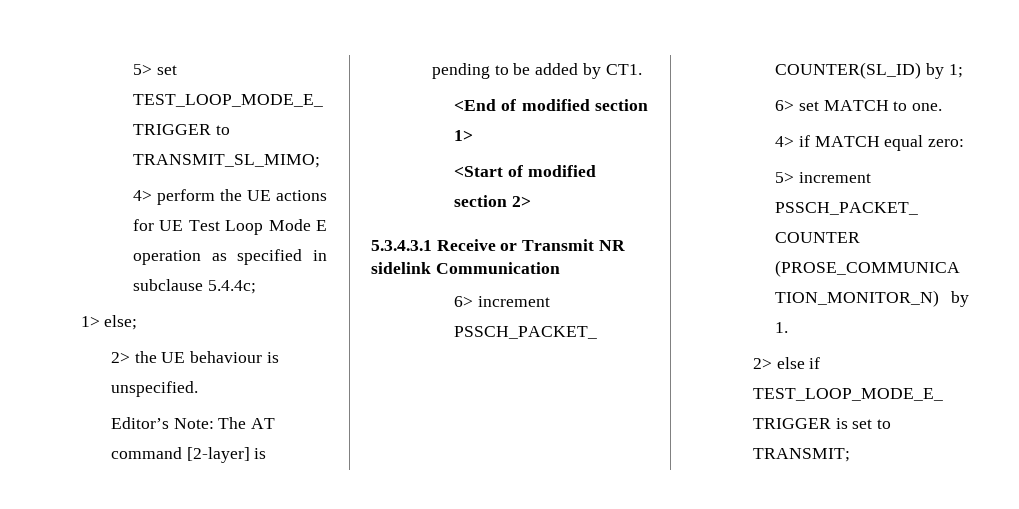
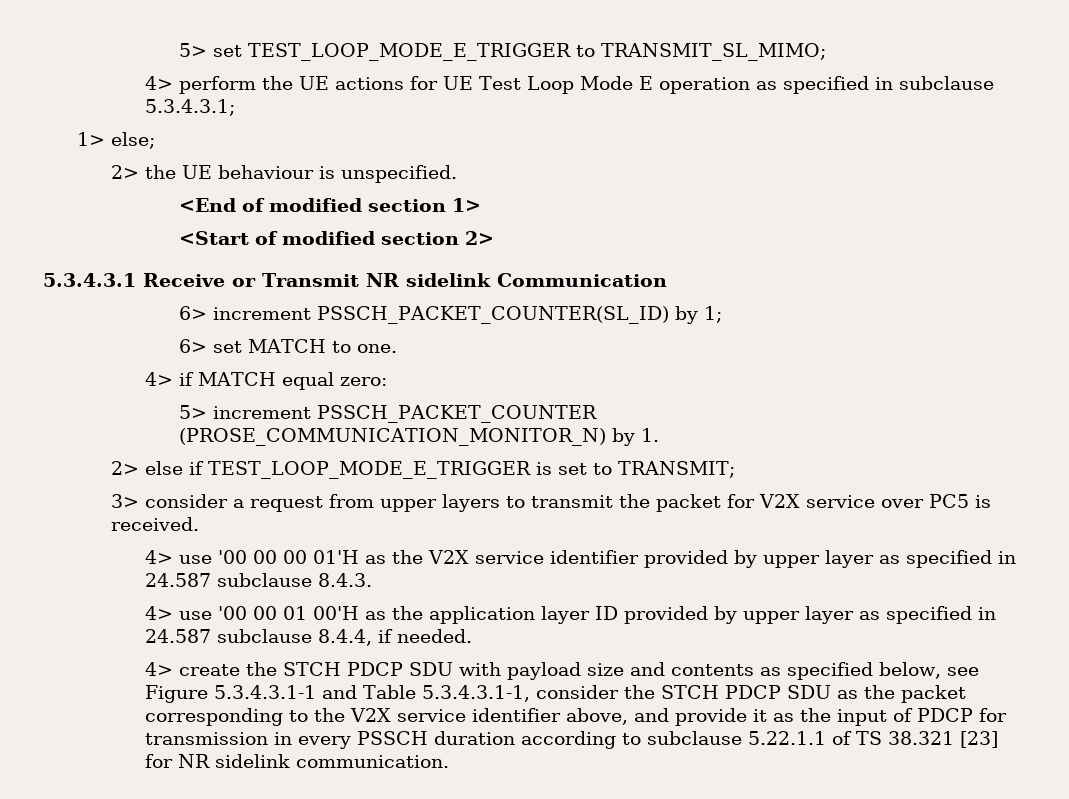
[207,280,256,294] 5.4.4c; -> [145,99,236,116] 5.3.4.3.1;
[111,417,276,429] [111,447,267,463] [432,63,642,79] // Editor’s Note: The AT command [2-layer] is pending to be added by CT1. -> (458, 174) none
(851, 455) none -> [111,494,992,512] [111,517,200,531] [145,550,1017,568] [145,573,373,587] [145,606,997,624] [145,629,473,646] [145,662,980,680] [145,685,967,703] [145,708,1008,726] [145,731,999,749] [145,754,450,768] // 3> consider a request from upper layers to transmit the packet for V2X service over PC5 is received. // 4> use '00 00 00 01'H as the V2X service identifier provided by upper layer as specified in 24.587 subclause 8.4.3. // 4> use '00 00 01 00'H as the application layer ID provided by upper layer as specified in 24.587 subclause 8.4.4, if needed. // 4> create the STCH PDCP SDU with payload size and contents as specified below, see Figure 5.3.4.3.1-1 and Table 5.3.4.3.1-1, consider the STCH PDCP SDU as the packet corresponding to the V2X service identifier above, and provide it as the input of PDCP for transmission in every PSSCH duration according to subclause 5.22.1.1 of TS 38.321 [23] for NR sidelink communication.

